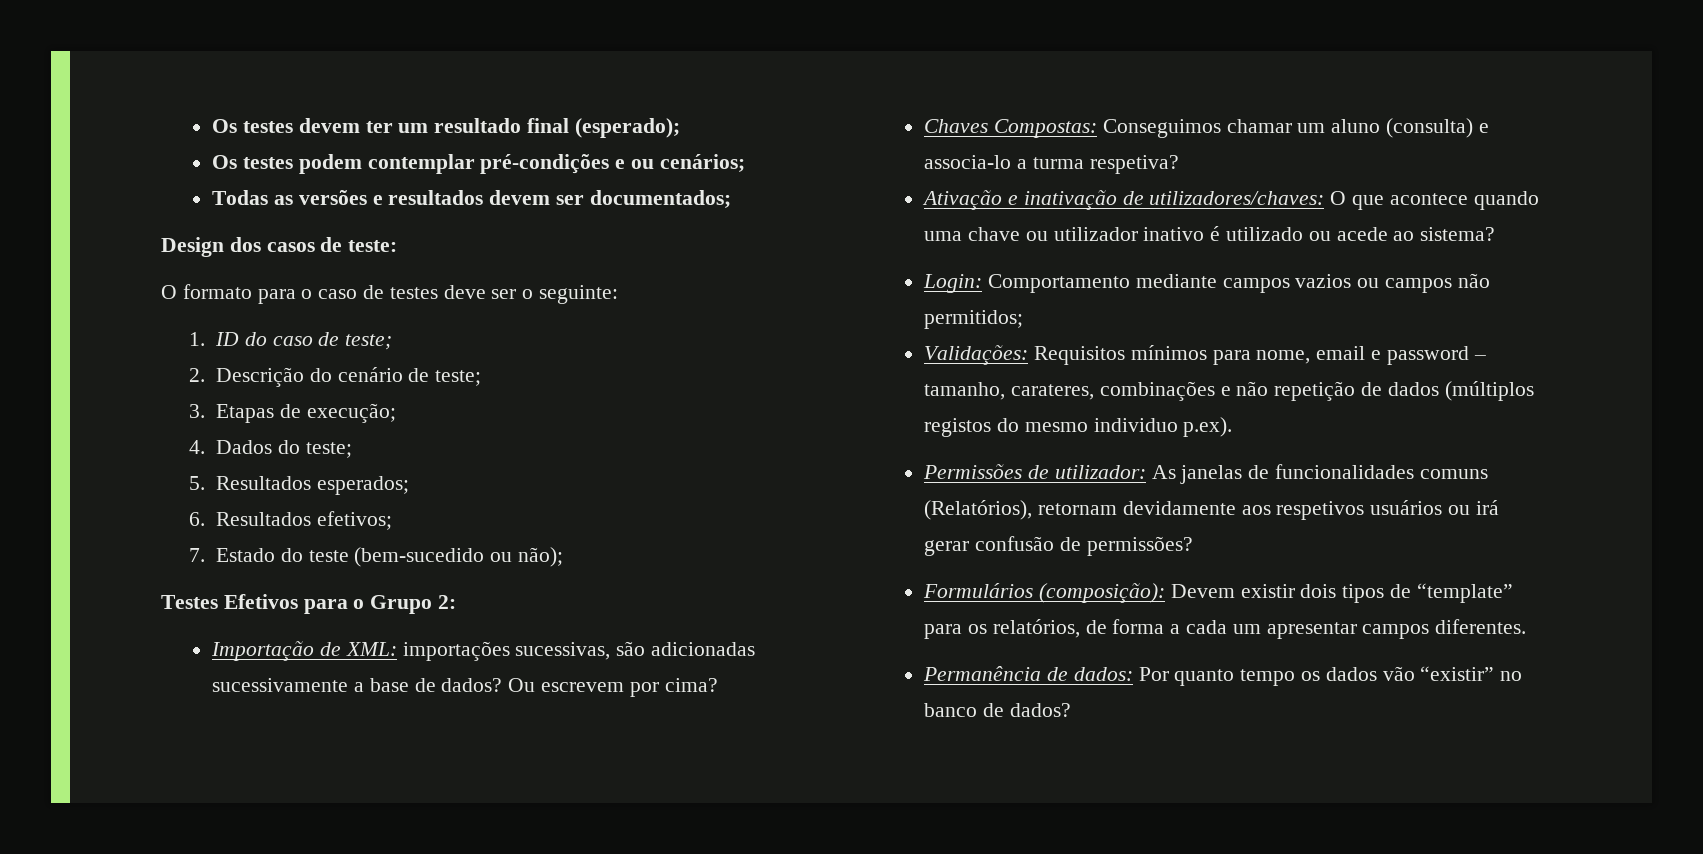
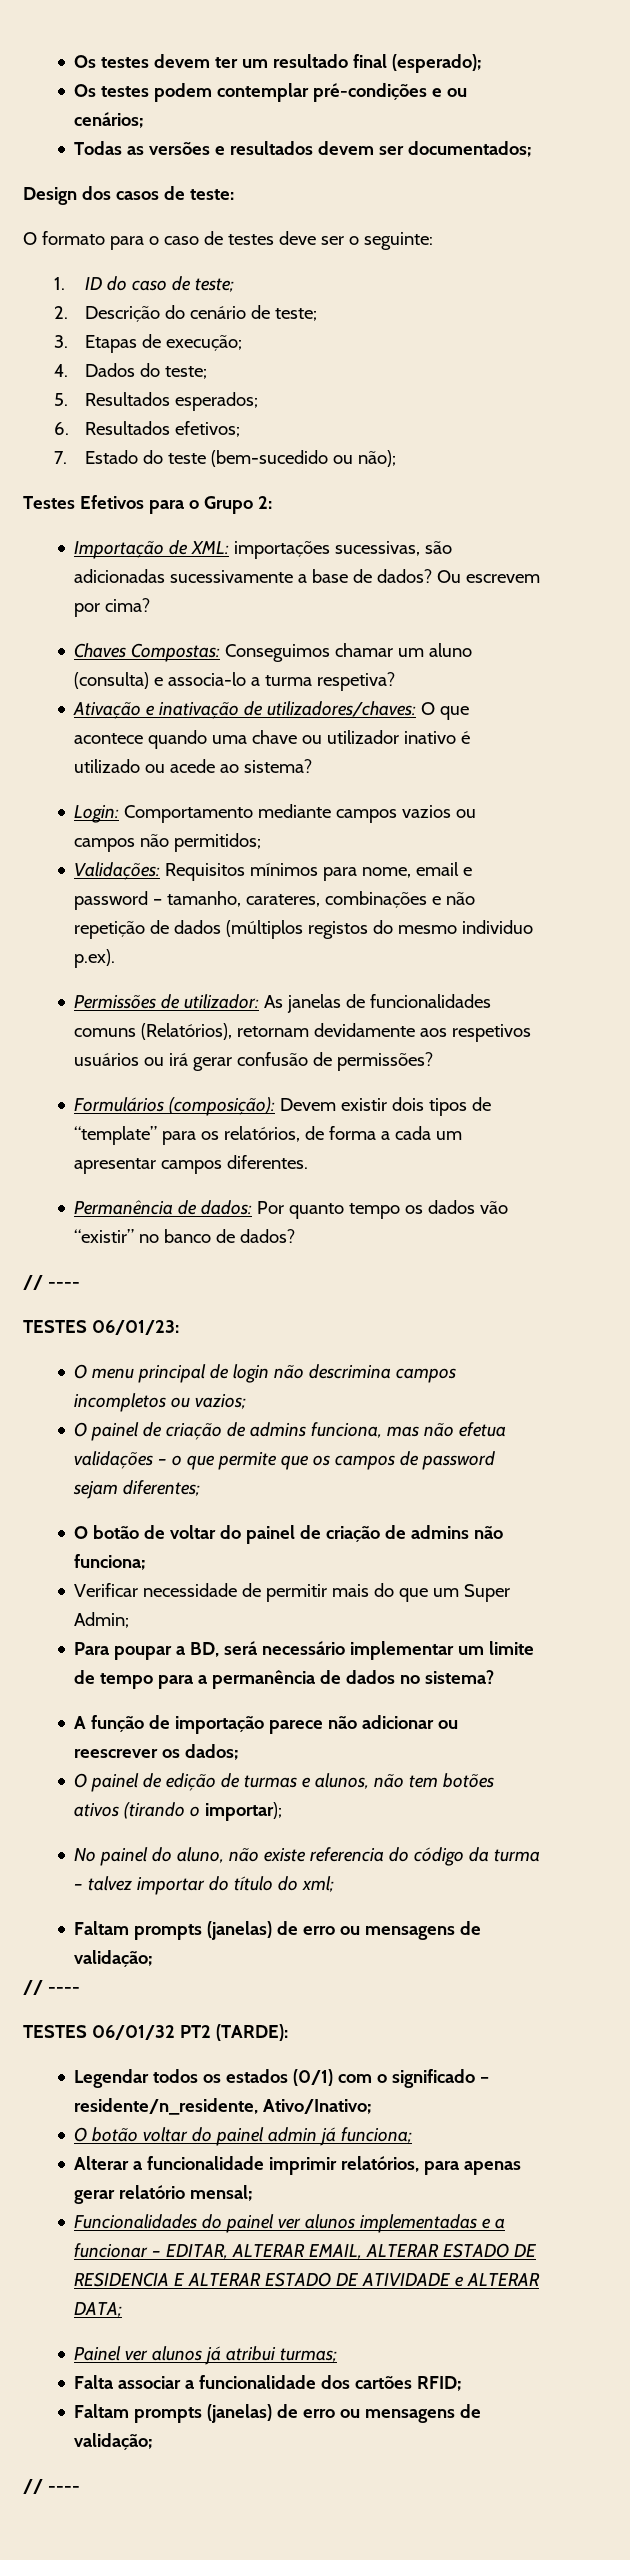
(1071, 710) none -> [23,1275,80,1290] [23,1320,179,1335] [74,1364,457,1383] [74,1393,247,1412] [74,1422,507,1441] [74,1451,496,1470] [73,1480,201,1499] [74,1525,504,1544] [74,1554,147,1570] [74,1583,511,1602] [74,1612,130,1628] [74,1641,535,1660] [74,1670,495,1689] [74,1715,459,1734] [74,1744,240,1760] [74,1773,495,1792] [74,1802,283,1821] [74,1847,541,1866] [74,1876,335,1895] [74,1921,482,1940] [74,1950,154,1967] [23,1980,80,1995] [23,2024,288,2041] [74,2069,490,2088] [74,2098,373,2115] [74,2127,413,2146] [74,2156,522,2175] [74,2185,254,2204] [74,2214,506,2233] [74,2243,538,2260] [74,2272,541,2287] [74,2302,123,2318] [74,2346,338,2365] [74,2375,463,2391] [74,2404,482,2423] [74,2433,154,2450] [23,2479,80,2494] // // ---- // TESTES 06/01/23: // O menu principal de login não descrimina campos incompletos ou vazios; // O painel de criação de admins funciona, mas não efetua validações – o que permite que os campos de password sejam diferentes; // O botão de voltar do painel de criação de admins não funciona; // Verificar necessidade de permitir mais do que um Super Admin; // Para poupar a BD, será necessário implementar um limite de tempo para a permanência de dados no sistema? // A função de importação parece não adicionar ou reescrever os dados; // O painel de edição de turmas e alunos, não tem botões ativos (tirando o importar); // No painel do aluno, não existe referencia do código da turma – talvez importar do título do xml; // Faltam prompts (janelas) de erro ou mensagens de validação; // // ---- // TESTES 06/01/32 PT2 (TARDE): // Legendar todos os estados (0/1) com o significado – residente/n_residente, Ativo/Inativo; // O botão voltar do painel admin já funciona; // Alterar a funcionalidade imprimir relatórios, para apenas gerar relatório mensal; // Funcionalidades do painel ver alunos implementadas e a funcionar – EDITAR, ALTERAR EMAIL, ALTERAR ESTADO DE RESIDENCIA E ALTERAR ESTADO DE ATIVIDADE e ALTERAR DATA; // Painel ver alunos já atribui turmas; // Falta associar a funcionalidade dos cartões RFID; // Faltam prompts (janelas) de erro ou mensagens de validação; // // ----

